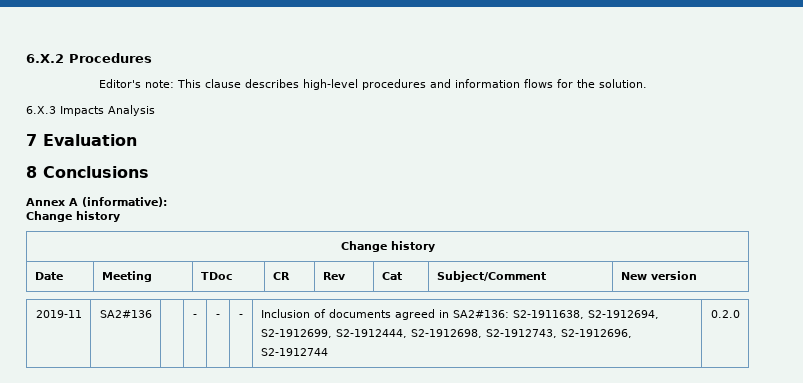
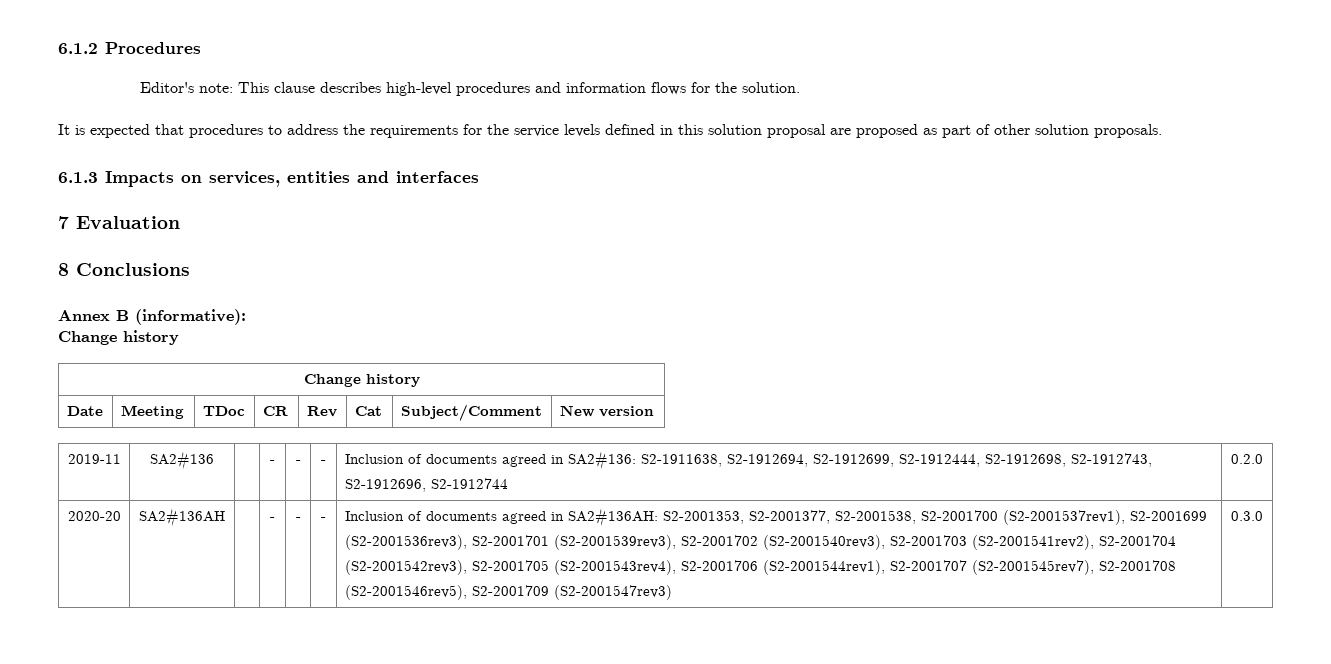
[26,54,64,63] 6.X.2 -> [58,43,98,54] 6.1.2
[26,105,155,116] 6.X.3 Impacts Analysis -> [58,124,1162,138] [58,171,479,187] It is expected that procedures to address the requirements for the service levels defined in this solution proposal are proposed as part of other solution proposals. // 6.1.3 Impacts on services, entities and interfaces
[69,198,78,206] A -> [116,310,129,321] B
(740, 314) none -> [67,511,121,521] [139,508,225,527] [270,517,275,521] [295,517,301,521] [321,517,326,521] [344,508,1207,527] [344,535,1176,550] [344,560,1176,575] [344,585,672,600] [1231,511,1263,521] // 2020-20 | SA2#136AH | | - | - | - | Inclusion of documents agreed in SA2#136AH: S2-2001353, S2-2001377, S2-2001538, S2-2001700 (S2-2001537rev1), S2-2001699 (S2-2001536rev3), S2-2001701 (S2-2001539rev3), S2-2001702 (S2-2001540rev3), S2-2001703 (S2-2001541rev2), S2-2001704 (S2-2001542rev3), S2-2001705 (S2-2001543rev4), S2-2001706 (S2-2001544rev1), S2-2001707 (S2-2001545rev7), S2-2001708 (S2-2001546rev5), S2-2001709 (S2-2001547rev3) | 0.3.0

